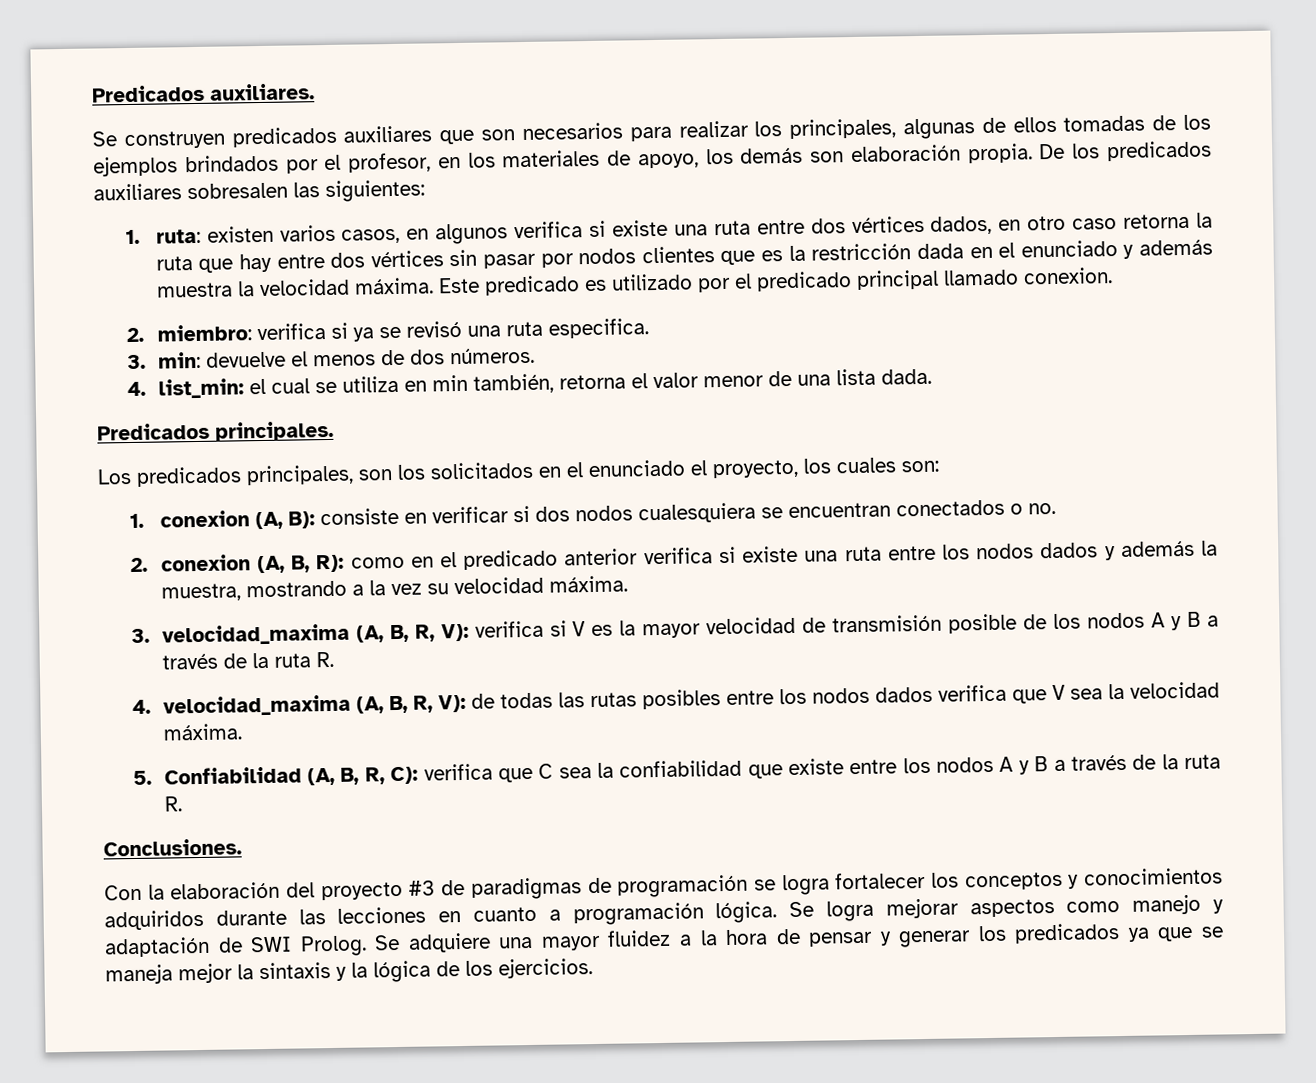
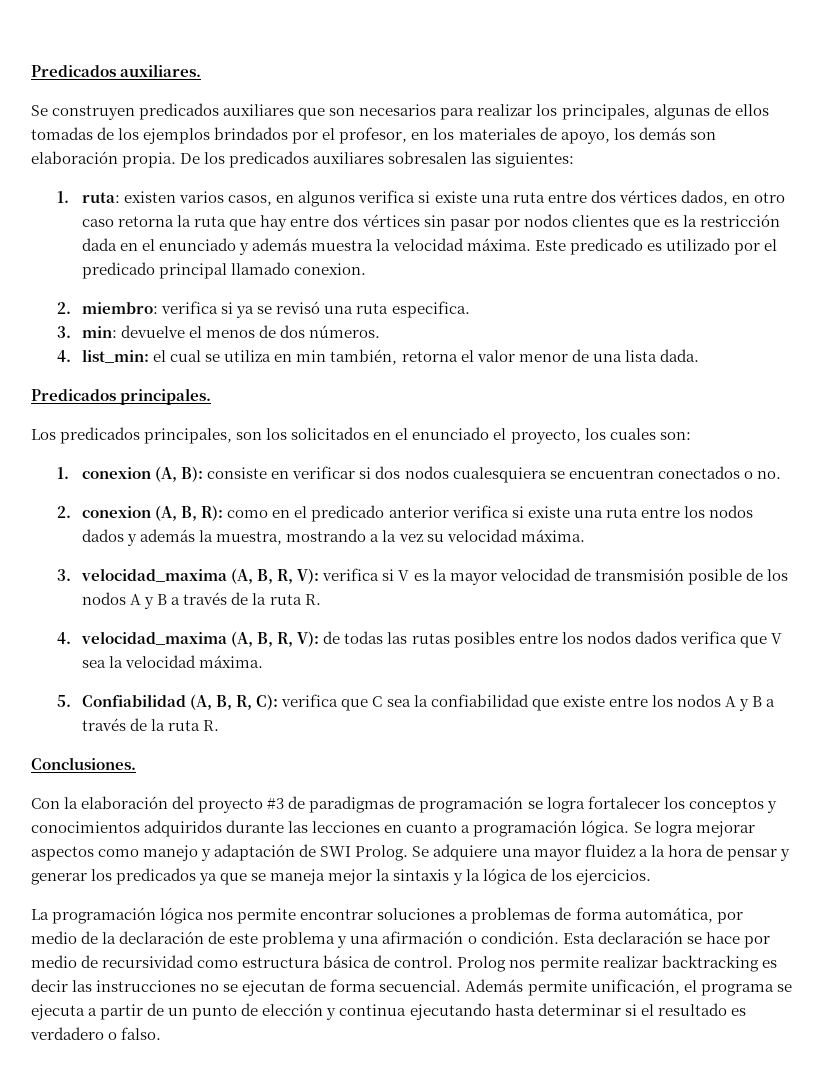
(593, 968) none -> [31,907,743,924] [31,931,770,948] [31,955,777,972] [31,979,792,996] [31,1003,746,1020] [30,1027,162,1040] // La programación lógica nos permite encontrar soluciones a problemas de forma automática, por medio de la declaración de este problema y una afirmación o condición. Esta declaración se hace por medio de recursividad como estructura básica de control. Prolog nos permite realizar backtracking es decir las instrucciones no se ejecutan de forma secuencial. Además permite unificación, el programa se ejecuta a partir de un punto de elección y continua ejecutando hasta determinar si el resultado es verdadero o falso.

